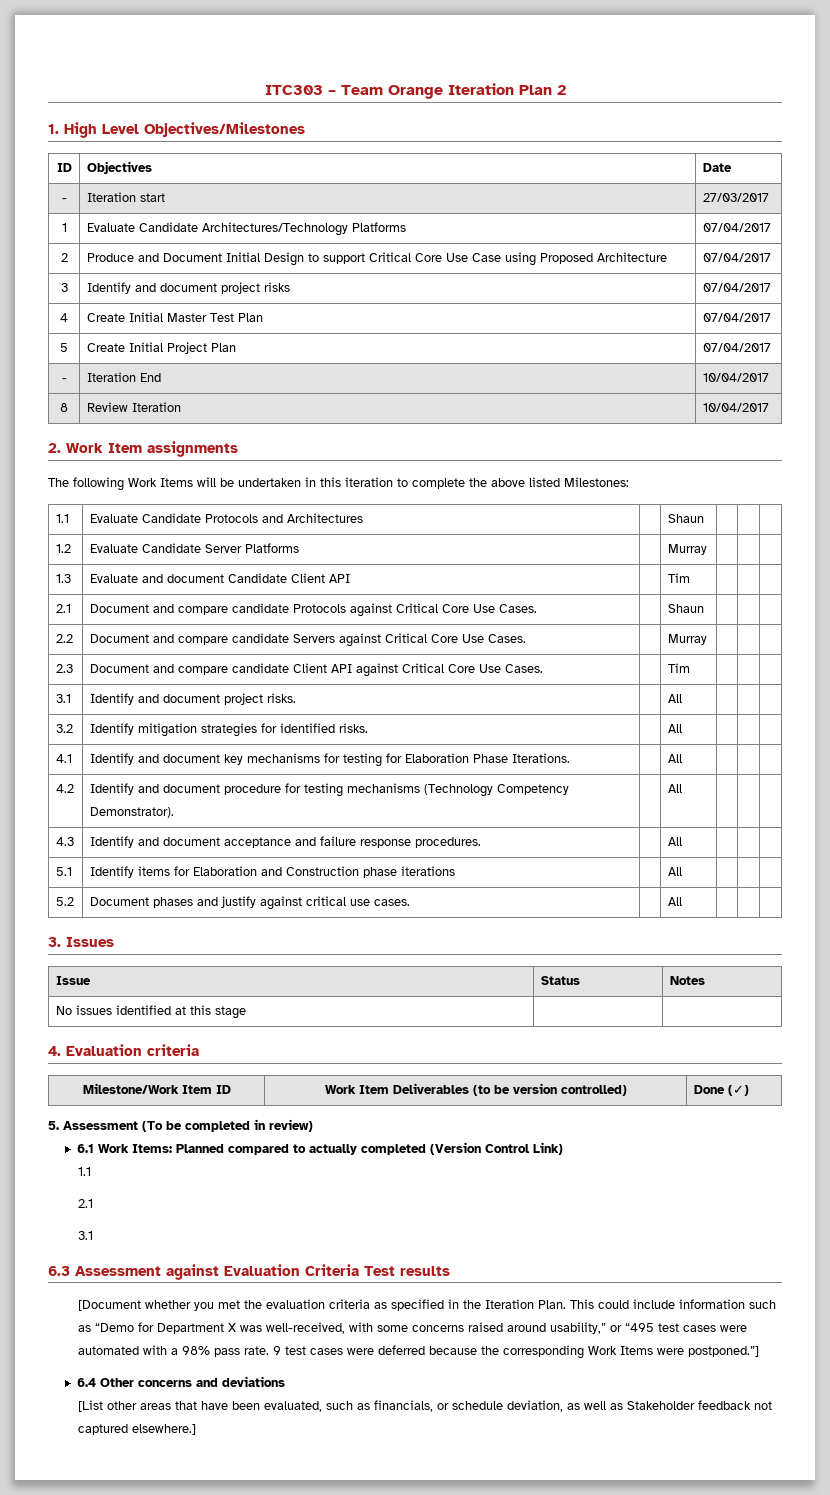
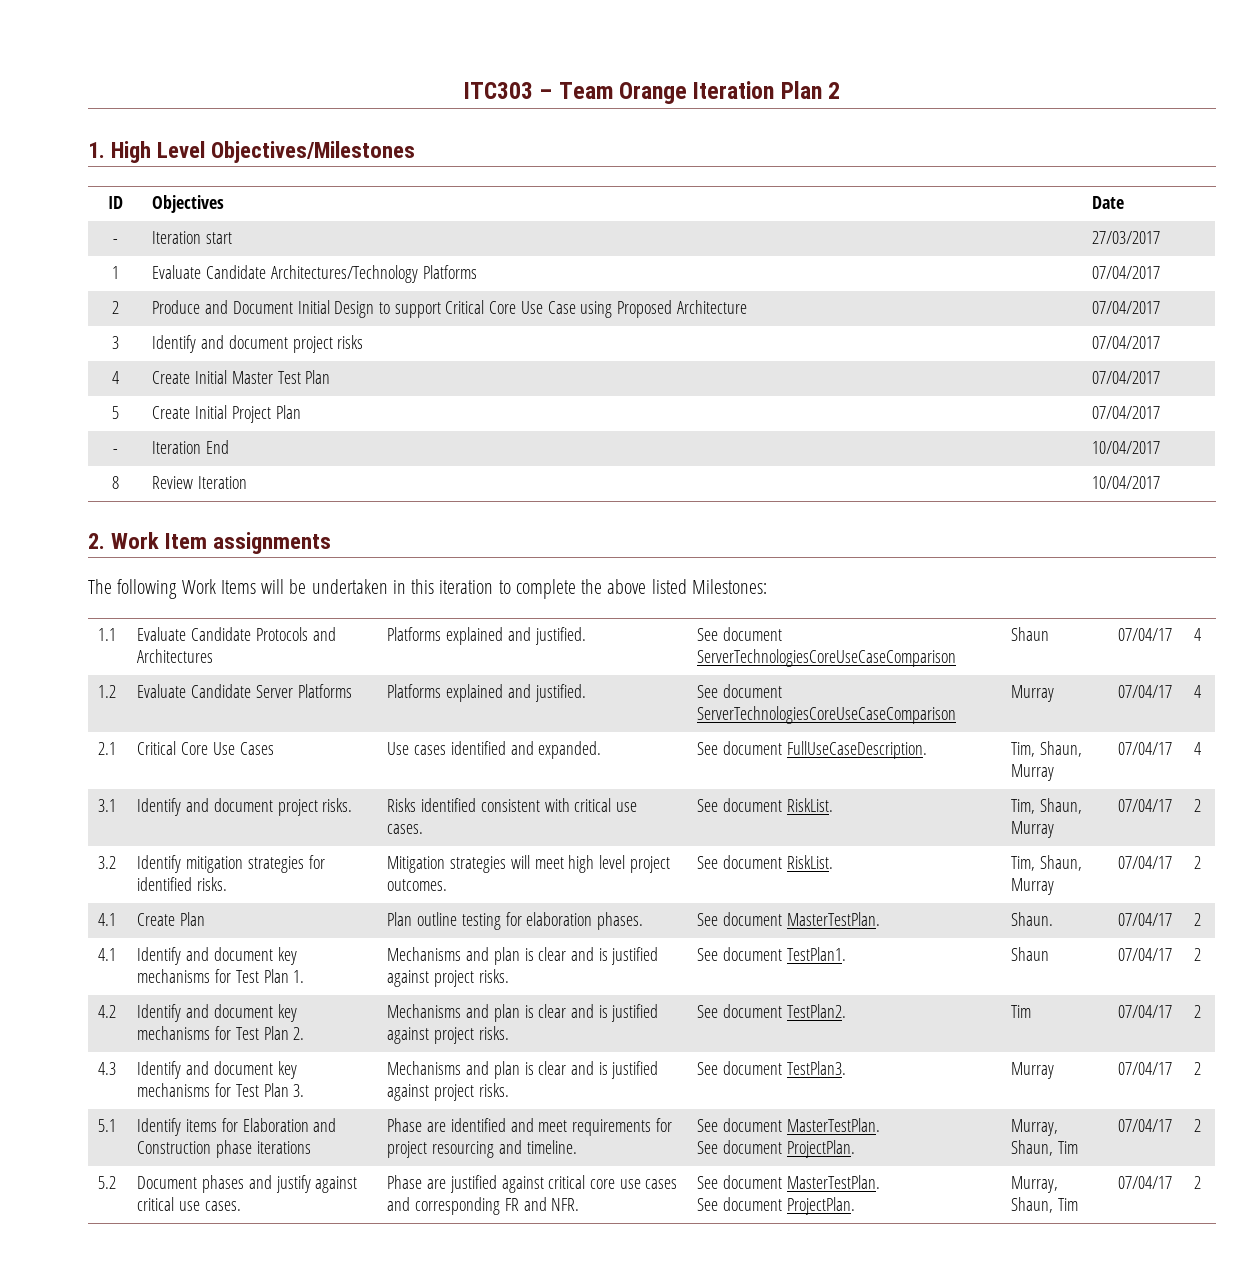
[667,514,704,523] | Shaun | | | -> [387,627,586,645] [697,627,783,641] [697,649,957,667] [1011,627,1050,641] [1118,628,1173,641] [1194,628,1202,641] Platforms explained and justified. | See document ServerTechnologiesCoreUseCaseComparison | Shaun | 07/04/17 | 4
[667,544,707,555] [55,574,71,583] [89,573,350,583] [667,573,690,583] [55,604,71,613] [89,603,537,617] [667,604,704,613] [55,634,73,643] [89,633,526,647] [667,634,707,645] [55,664,73,673] [89,663,543,677] [667,663,690,673] | Murray | | | // 1.3 | Evaluate and document Candidate Client API | | Tim | | | // 2.1 | Document and compare candidate Protocols against Critical Core Use Cases. | | Shaun | | | // 2.2 | Document and compare candidate Servers against Critical Core Use Cases. | | Murray | | | // 2.3 | Document and compare candidate Client API against Critical Core Use Cases. | | Tim | | | -> [387,684,586,702] [697,684,783,698] [697,706,957,724] [1011,685,1055,702] [1118,685,1173,698] [1194,685,1202,698] [98,742,117,755] [137,741,274,755] [387,741,602,759] [697,741,927,759] [1011,741,1083,757] [1011,764,1055,781] [1118,742,1173,755] [1194,742,1202,755] Platforms explained and justified. | See document ServerTechnologiesCoreUseCaseComparison | Murray | 07/04/17 | 4 // 2.1 | Critical Core Use Cases | Use cases identified and expanded. | See document FullUseCaseDescription. | Tim, Shaun, Murray | 07/04/17 | 4
[667,694,682,703] | All | | | -> [387,798,638,812] [387,824,424,834] [697,798,833,812] [1011,798,1083,814] [1011,821,1055,838] [1118,799,1173,812] [1194,799,1202,812] Risks identified consistent with critical use cases. | See document RiskList. | Tim, Shaun, Murray | 07/04/17 | 2
[667,724,682,733] | All | | | -> [387,855,670,873] [387,879,448,891] [697,855,833,869] [1011,855,1083,871] [1011,878,1055,895] [1118,856,1173,869] [1194,856,1202,869] [98,913,117,926] [137,912,206,926] [387,912,644,930] [697,912,880,926] [1011,912,1054,926] [1118,913,1173,926] [1194,913,1202,926] Mitigation strategies will meet high level project outcomes. | See document RiskList. | Tim, Shaun, Murray | 07/04/17 | 2 // 4.1 | Create Plan | Plan outline testing for elaboration phases. | See document MasterTestPlan. | Shaun. | 07/04/17 | 2
[342,753,570,767] [667,754,682,763] [55,784,74,793] [89,783,569,797] [89,807,174,818] [667,784,682,793] [55,837,74,846] [89,836,481,848] [667,837,682,846] testing for Elaboration Phase Iterations. | | All | | | // 4.2 | Identify and document procedure for testing mechanisms (Technology Competency Demonstrator). | | All | | | // 4.3 | Identify and document acceptance and failure response procedures. | | All | | | -> [235,969,305,983] [387,947,659,965] [387,969,509,987] [697,947,846,961] [1011,947,1050,961] [1118,948,1173,961] [1194,948,1202,961] [98,1005,117,1018] [137,1004,297,1022] [137,1026,305,1040] [387,1004,659,1022] [387,1026,509,1044] [697,1004,846,1018] [1011,1005,1032,1018] [1118,1005,1173,1018] [1194,1005,1202,1018] [98,1062,117,1075] [137,1061,297,1079] [137,1083,305,1097] [387,1061,659,1079] [387,1083,509,1101] [697,1061,846,1075] [1011,1062,1055,1079] [1118,1062,1173,1075] [1194,1062,1202,1075] Test Plan 1. | Mechanisms and plan is clear and is justified against project risks. | See document TestPlan1. | Shaun | 07/04/17 | 2 // 4.2 | Identify and document key mechanisms for Test Plan 2. | Mechanisms and plan is clear and is justified against project risks. | See document TestPlan2. | Tim | 07/04/17 | 2 // 4.3 | Identify and document key mechanisms for Test Plan 3. | Mechanisms and plan is clear and is justified against project risks. | See document TestPlan3. | Murray | 07/04/17 | 2
[667,867,682,876] | All | | | -> [387,1118,672,1136] [387,1140,577,1158] [697,1118,880,1132] [697,1140,855,1158] [1011,1119,1059,1136] [1011,1140,1079,1156] [1118,1119,1173,1132] [1194,1119,1202,1132] Phase are identified and meet requirements for project resourcing and timeline. | See document MasterTestPlan. // See document ProjectPlan. | Murray, Shaun, Tim | 07/04/17 | 2
[667,897,682,906] [48,937,114,947] [55,976,91,985] [540,976,580,985] [669,976,705,985] [55,1005,246,1019] [48,1044,199,1056] [82,1083,231,1094] [324,1083,627,1096] [693,1085,749,1096] [48,1119,313,1132] [77,1142,564,1155] [77,1167,91,1176] [77,1199,93,1208] [77,1231,93,1240] [48,1264,450,1280] [77,1299,776,1311] [77,1322,747,1334] [77,1345,759,1359] [77,1376,286,1387] [77,1400,772,1412] [77,1424,196,1435] | All | | | // 3. Issues // Issue | Status | Notes // No issues identified at this stage | | // 4. Evaluation criteria // Milestone/Work Item ID | Work Item Deliverables (to be version controlled) | Done (✓) // 5. Assessment (To be completed in review) // 6.1 Work Items: Planned compared to actually completed (Version Control Link) // 1.1 // 2.1 // 3.1 // 6.3 Assessment against Evaluation Criteria Test results // [Document whether you met the evaluation criteria as specified in the Iteration Plan. This could include information such as “Demo for Department X was well-received, with some concerns raised around usability,” or “495 test cases were automated with a 98% pass rate. 9 test cases were deferred because the corresponding Work Items were postponed.”] // 6.4 Other concerns and deviations // [List other areas that have been evaluated, such as financials, or schedule deviation, as well as Stakeholder feedback not captured elsewhere.] -> [387,1175,678,1193] [387,1197,580,1215] [697,1175,880,1189] [697,1197,855,1215] [1011,1176,1059,1193] [1011,1197,1079,1213] [1118,1176,1173,1189] [1194,1176,1202,1189] Phase are justified against critical core use cases and corresponding FR and NFR. | See document MasterTestPlan. // See document ProjectPlan. | Murray, Shaun, Tim | 07/04/17 | 2

